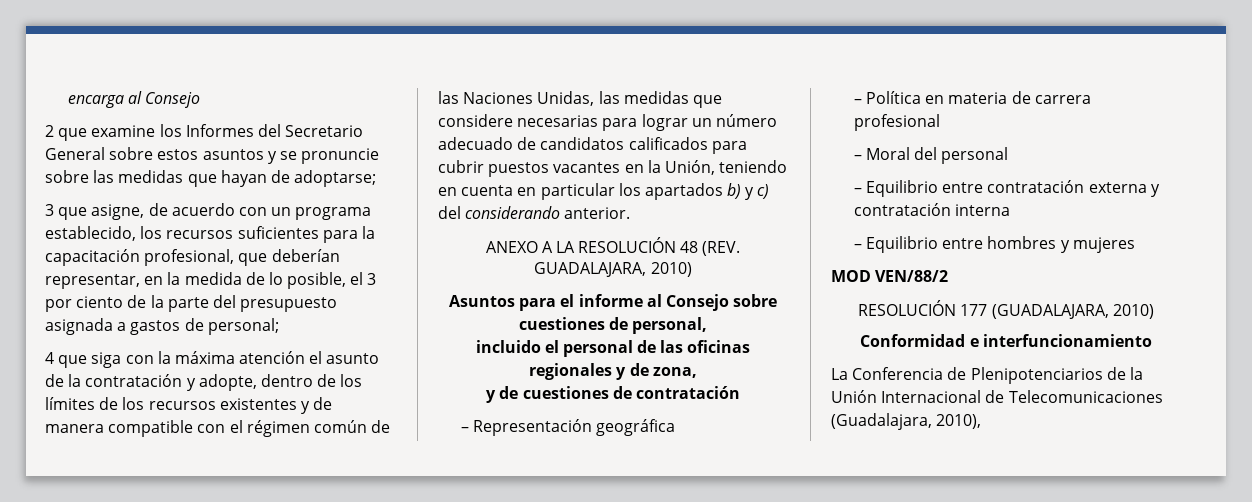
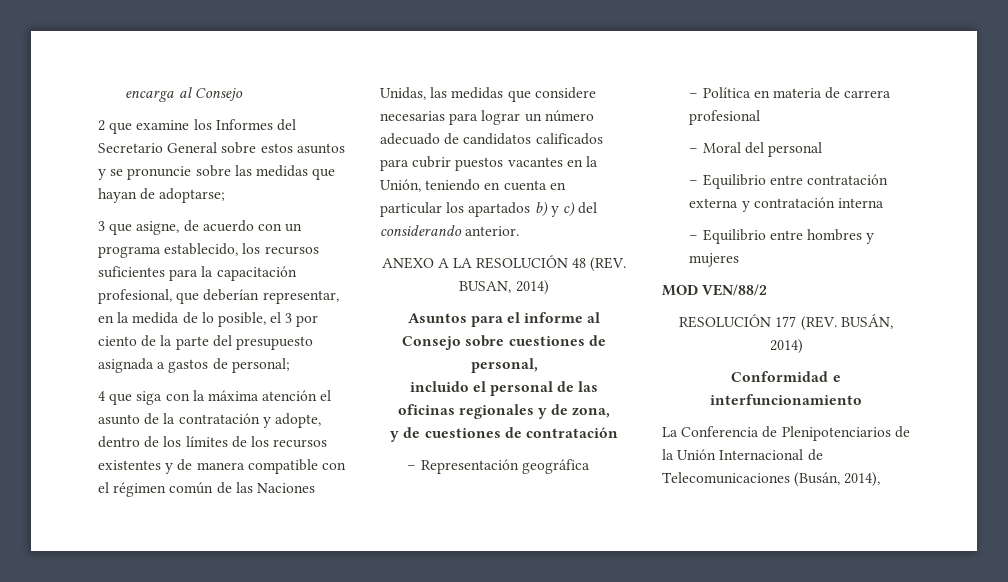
[534,262,692,277] GUADALAJARA, 2010) -> [459,280,549,295] BUSAN, 2014)
[991,304,1154,319] (GUADALAJARA, 2010) -> [800,314,893,331] [769,339,803,354] (REV. BUSÁN, 2014)
[831,413,982,430] (Guadalajara, 2010), -> [794,472,881,487] (Busán, 2014),

